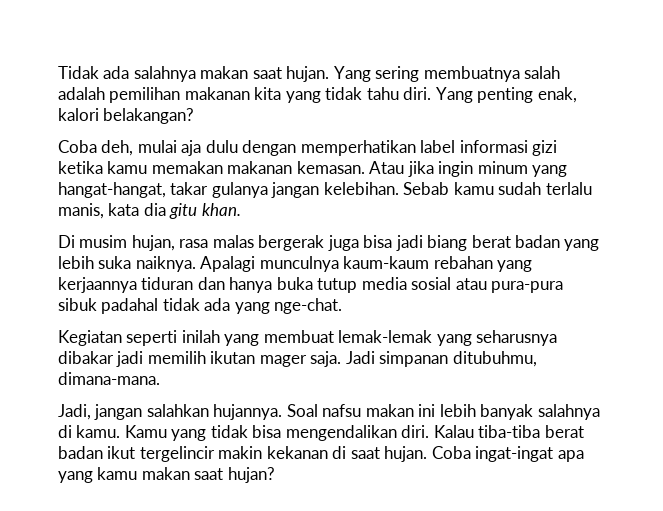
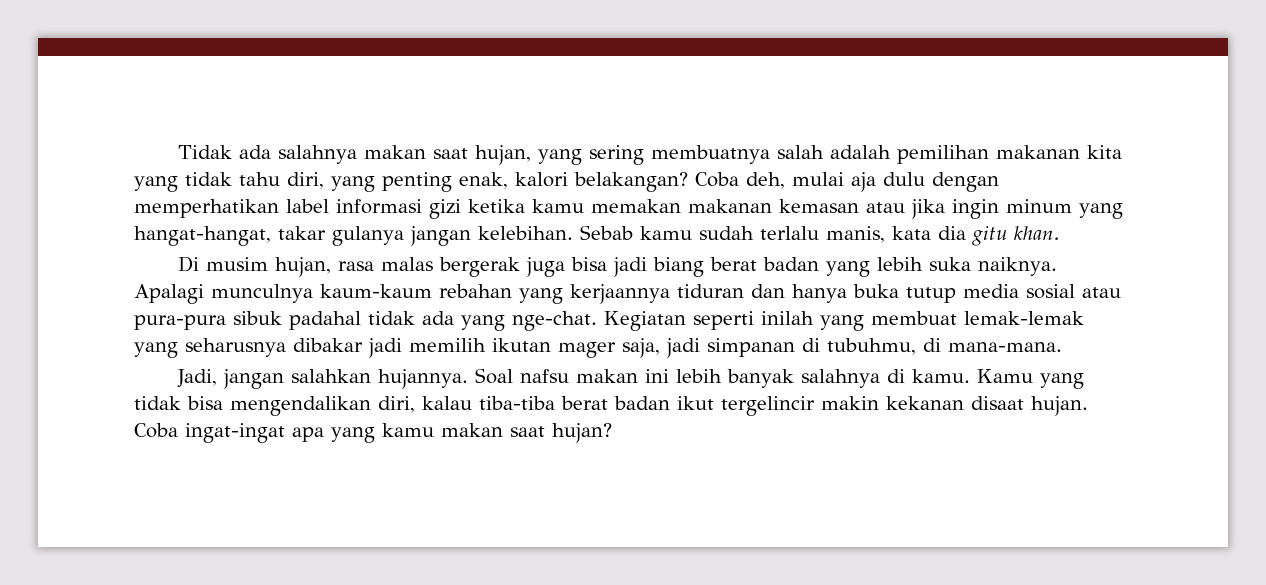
[286,66,371,82] hujan. Yang -> [474,145,582,165] hujan, yang
[403,87,473,103] diri. Yang -> [287,172,375,192] diri, yang
(195, 116) // -> (688, 182) none
[296,161,405,174] kemasan. Atau -> [779,199,905,213] kemasan atau
(343, 306) // -> (597, 321) none
[310,351,537,367] [58,372,160,385] saja. Jadi simpanan ditubuhmu, dimana-mana. -> [622,338,1062,358] saja, jadi simpanan di tubuhmu, di mana-mana.
[401,425,474,438] diri. Kalau -> [378,396,472,413] diri, kalau
[332,446,380,459] di saat -> [971,396,1024,410] disaat

